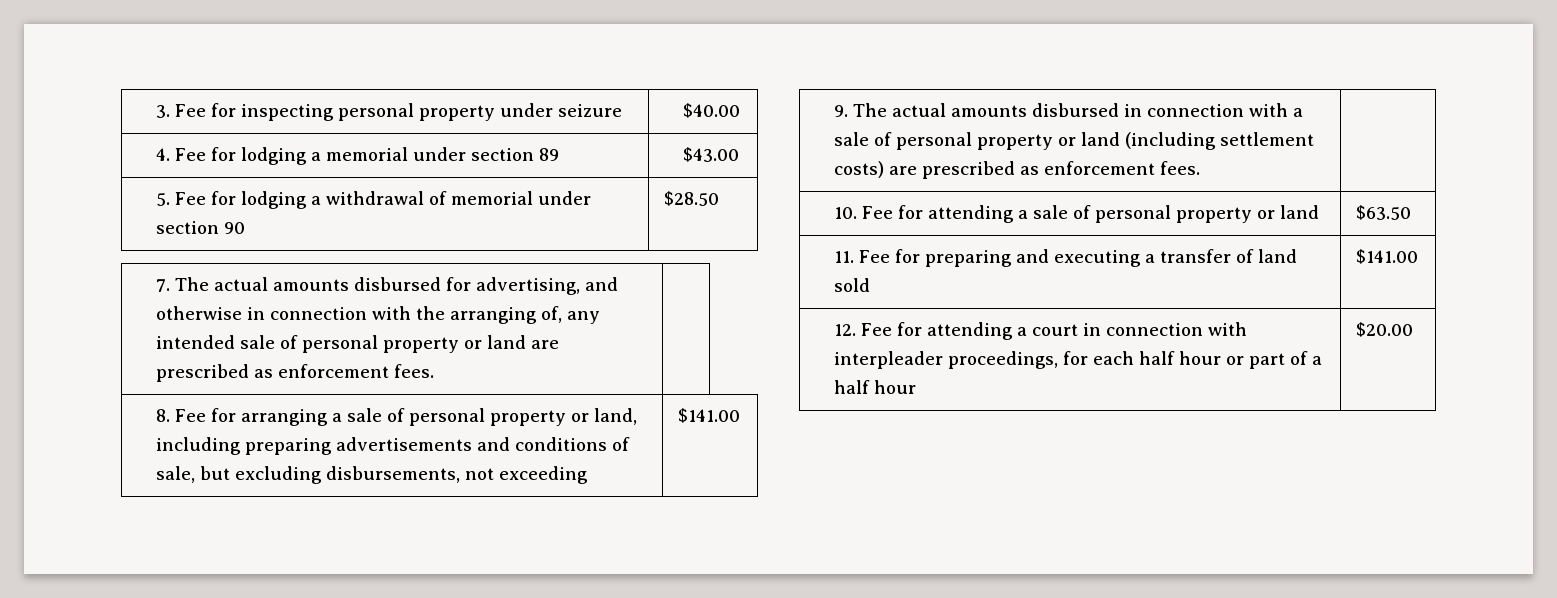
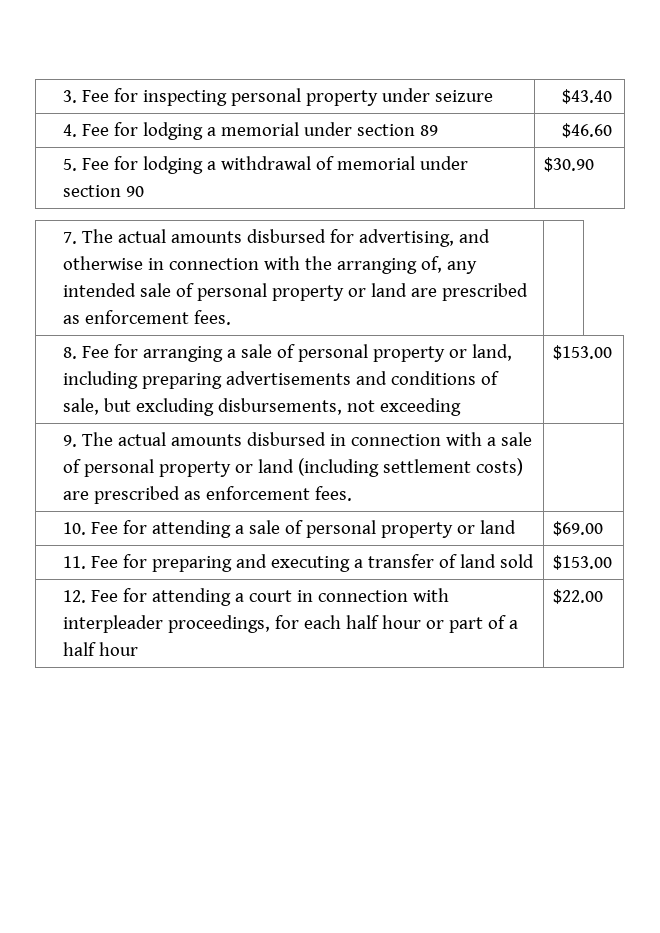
[682,103,740,118] $40.00 -> [562,89,613,104] $43.40
[682,147,739,162] $43.00 -> [562,123,613,138] $46.60
[663,191,719,206] $28.50 -> [544,157,595,172] $30.90
[677,408,740,423] $141.00 -> [553,345,613,360] $153.00
[1355,205,1411,220] $63.50 -> [553,521,604,536] $69.00
[1355,249,1418,264] $141.00 -> [553,555,613,570] $153.00
[1355,322,1413,337] $20.00 -> [553,589,604,604] $22.00

